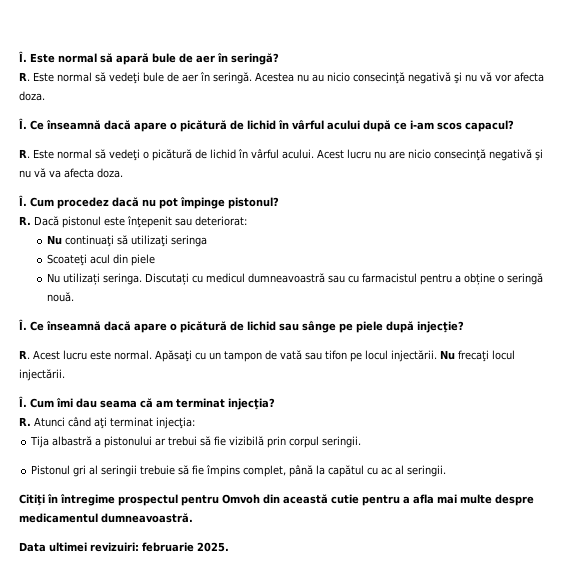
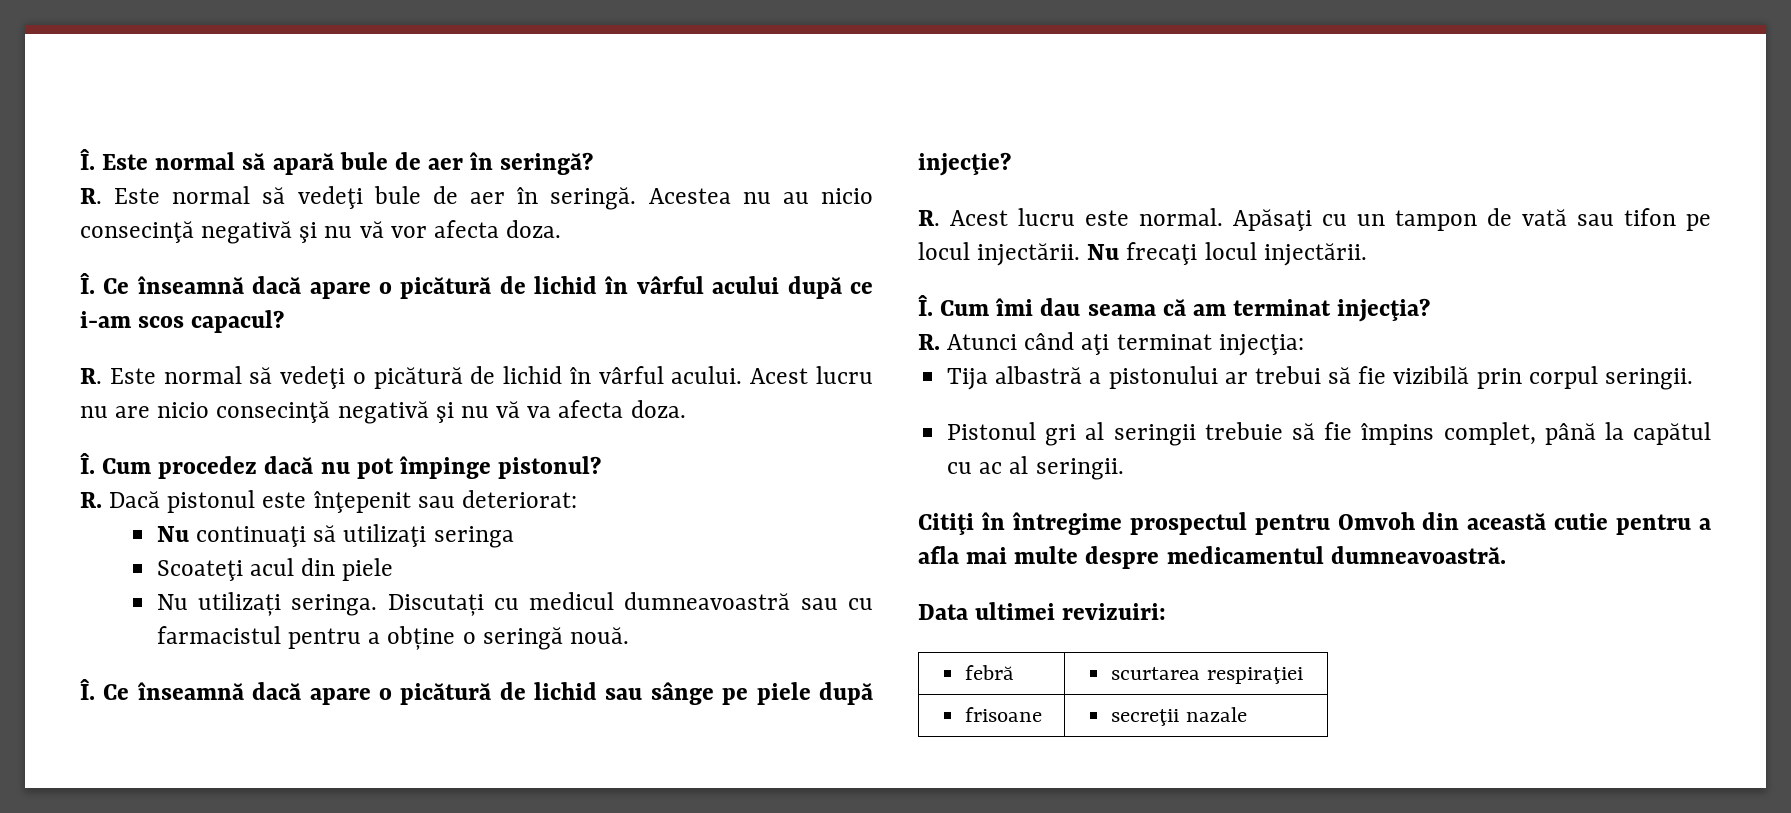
[142,542,229,552] februarie 2025. -> [965,665,1015,680] [1111,667,1303,684] [965,707,1043,722] [1111,707,1247,726] // febră | scurtarea respiraţiei // frisoane | secreţii nazale

